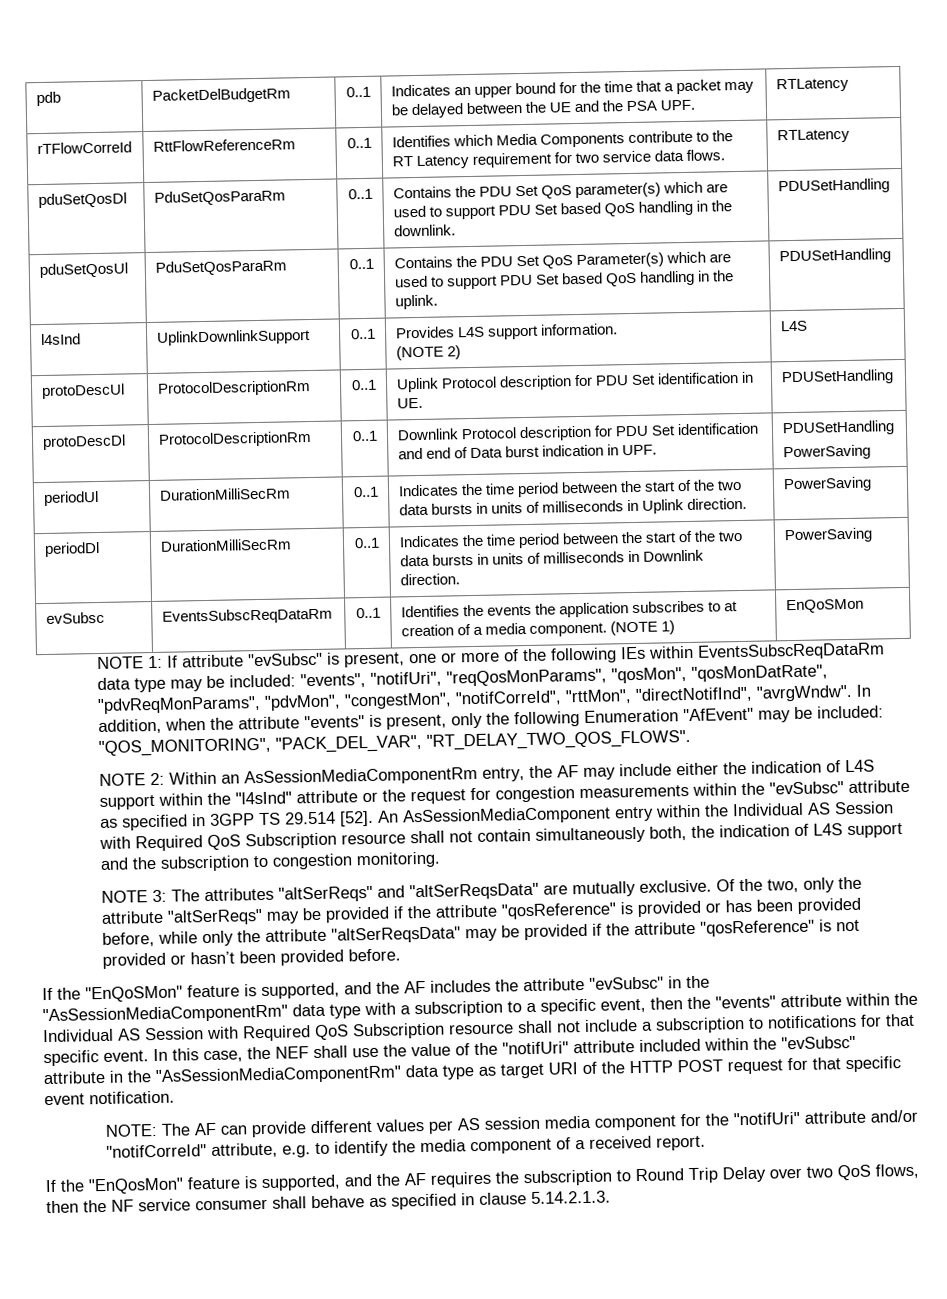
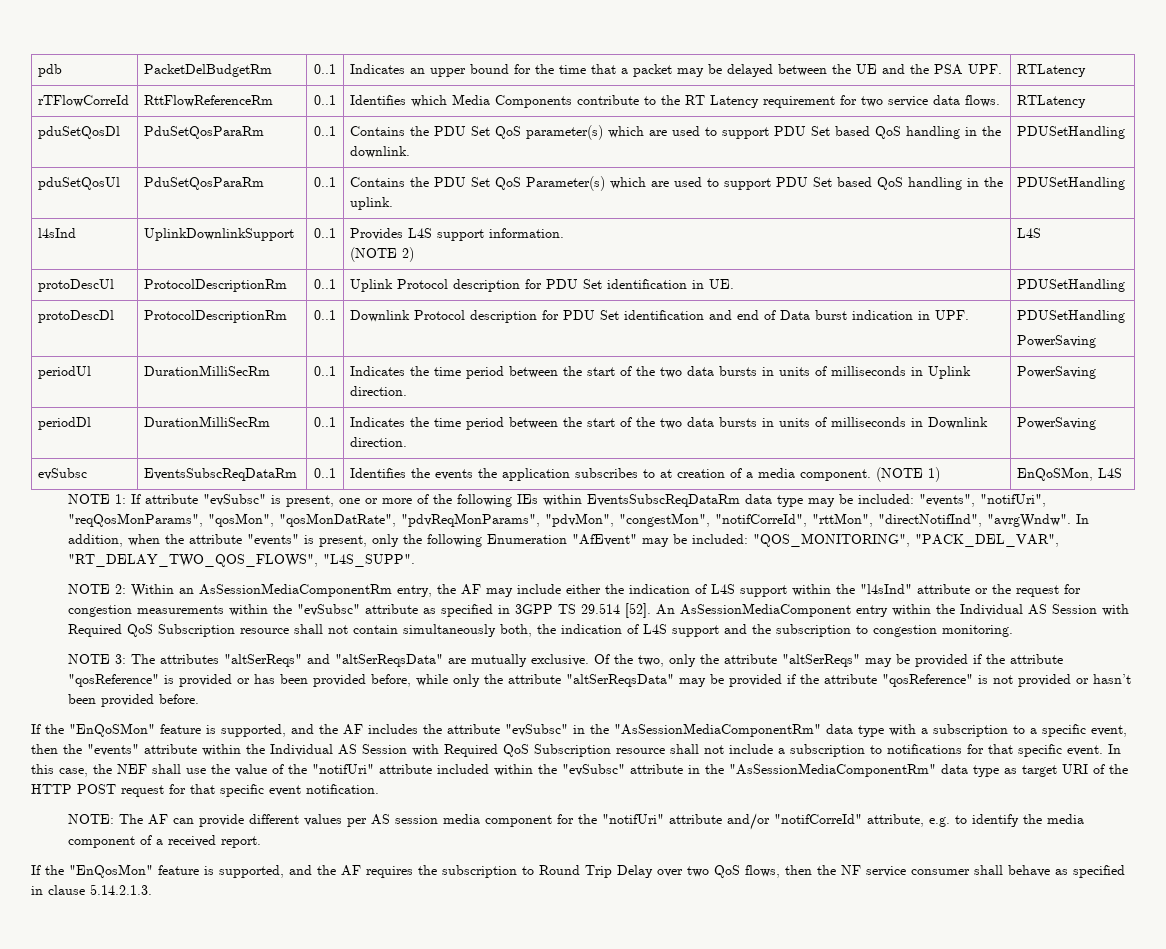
[785,598,864,614] EnQoSMon -> [1017,467,1123,481] EnQoSMon, L4S
[425,729,691,751] "RT_DELAY_TWO_QOS_FLOWS". -> [68,554,416,567] "RT_DELAY_TWO_QOS_FLOWS", "L4S_SUPP".

